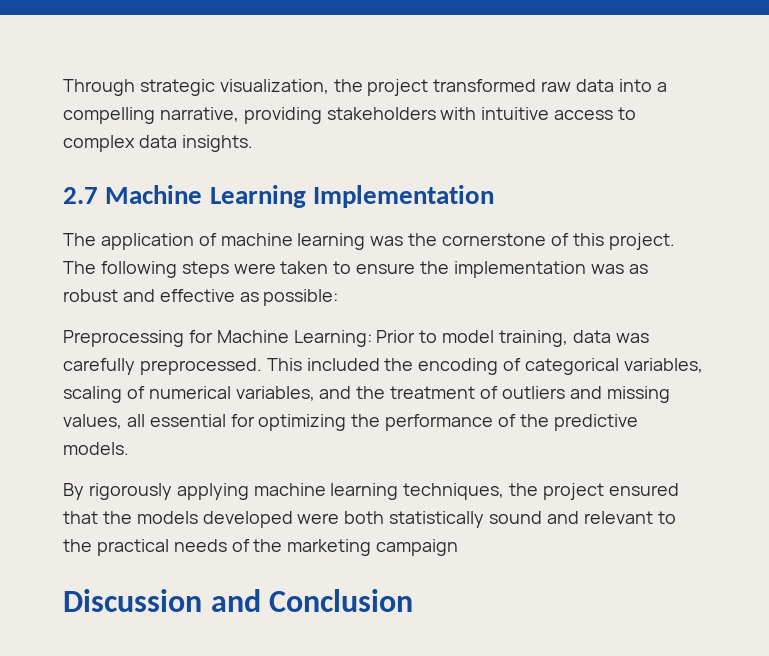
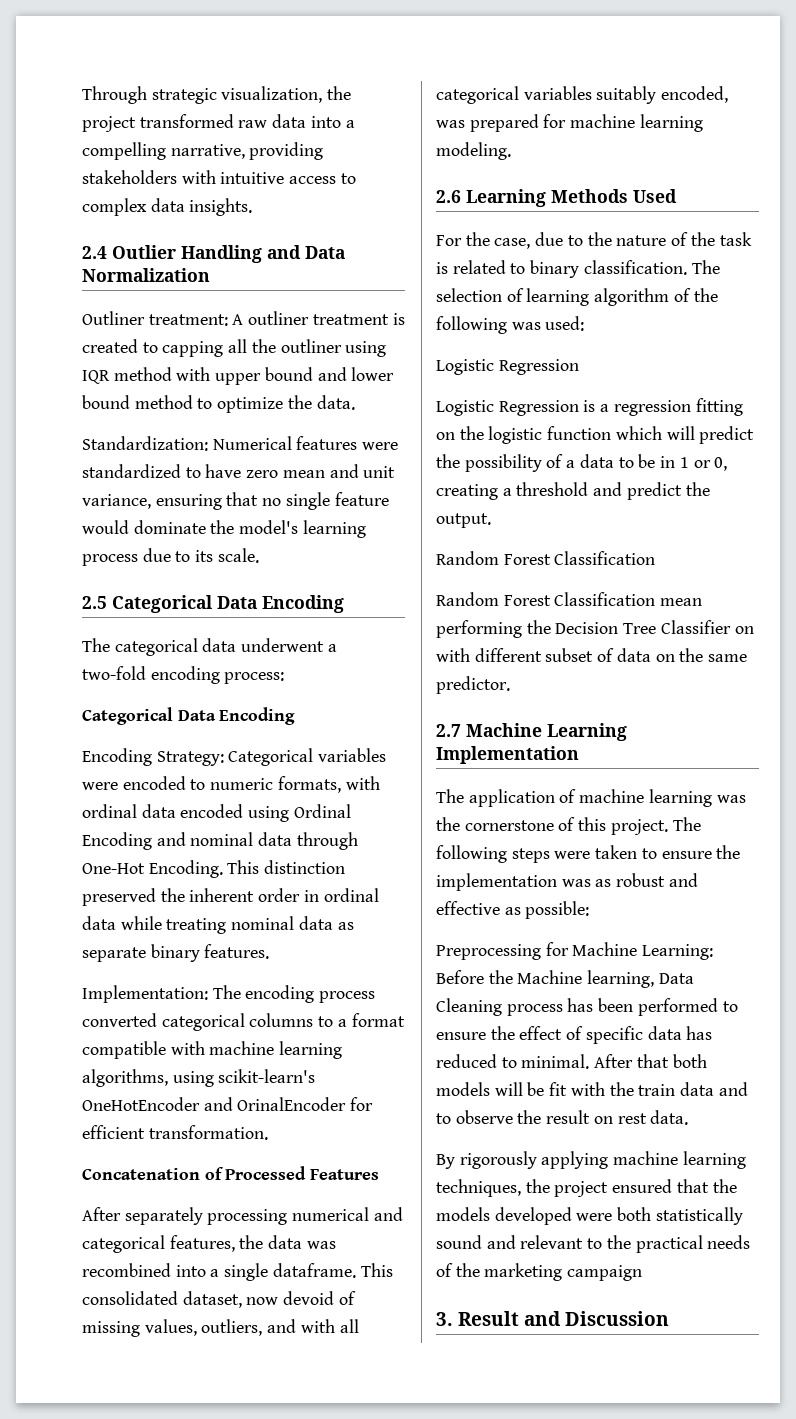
(253, 143) none -> [82,245,345,263] [82,268,210,282] [82,311,405,326] [82,339,387,357] [82,367,395,385] [82,395,355,413] [82,436,399,451] [82,464,396,478] [82,492,389,510] [82,520,366,538] [82,548,259,566] [82,595,344,613] [82,638,337,656] [82,666,285,684] [82,707,296,725] [82,748,387,766] [82,776,380,793] [82,804,351,822] [82,832,358,850] [82,860,346,878] [82,888,379,906] [82,916,354,934] [82,944,270,962] [82,985,376,1003] [82,1013,405,1031] [82,1041,343,1059] [82,1069,316,1087] [82,1097,374,1111] [82,1125,268,1140] [82,1166,380,1180] [82,1207,403,1225] [82,1235,336,1253] [82,1263,393,1281] [82,1291,356,1308] [82,1319,359,1337] [436,86,729,104] [436,114,703,132] [436,142,511,160] [436,189,677,207] [436,232,752,249] [436,260,720,278] [436,288,718,306] [436,316,585,334] [436,359,579,375] [436,398,743,416] [436,426,755,444] [436,454,728,472] [436,482,710,500] [436,513,491,528] [436,551,656,565] [436,592,703,606] [436,620,754,638] [436,648,748,662] [436,676,510,694] // 2.4 Outlier Handling and Data Normalization // Outliner treatment: A outliner treatment is created to capping all the outliner using IQR method with upper bound and lower bound method to optimize the data. // Standardization: Numerical features were standardized to have zero mean and unit variance, ensuring that no single feature would dominate the model's learning process due to its scale. // 2.5 Categorical Data Encoding // The categorical data underwent a two-fold encoding process: // Categorical Data Encoding // Encoding Strategy: Categorical variables were encoded to numeric formats, with ordinal data encoded using Ordinal Encoding and nominal data through One-Hot Encoding. This distinction preserved the inherent order in ordinal data while treating nominal data as separate binary features. // Implementation: The encoding process converted categorical columns to a format compatible with machine learning algorithms, using scikit-learn's OneHotEncoder and OrinalEncoder for efficient transformation. // Concatenation of Processed Features // After separately processing numerical and categorical features, the data was recombined into a single dataframe. This consolidated dataset, now devoid of missing values, outliers, and with all categorical variables suitably encoded, was prepared for machine learning modeling. // 2.6 Learning Methods Used // For the case, due to the nature of the task is related to binary classification. The selection of learning algorithm of the following was used: // Logistic Regression // Logistic Regression is a regression fitting on the logistic function which will predict the possibility of a data to be in 1 or 0, creating a threshold and predict the output. // Random Forest Classification // Random Forest Classification mean performing the Decision Tree Classifier on with different subset of data on the same predictor.
[376,330,649,347] [63,358,703,375] [63,386,670,403] [63,414,638,431] [63,442,129,455] Prior to model training, data was carefully preprocessed. This included the encoding of categorical variables, scaling of numerical variables, and the treatment of outliers and missing values, all essential for optimizing the performance of the predictive models. -> [436,970,694,988] [436,998,738,1016] [436,1026,713,1044] [436,1054,707,1069] [436,1082,748,1096] [436,1110,689,1125] Before the Machine learning, Data Cleaning process has been performed to ensure the effect of specific data has reduced to minimal. After that both models will be fit with the train data and to observe the result on rest data.
[63,589,414,612] Discussion and Conclusion -> [436,1311,670,1326] 3. Result and Discussion

